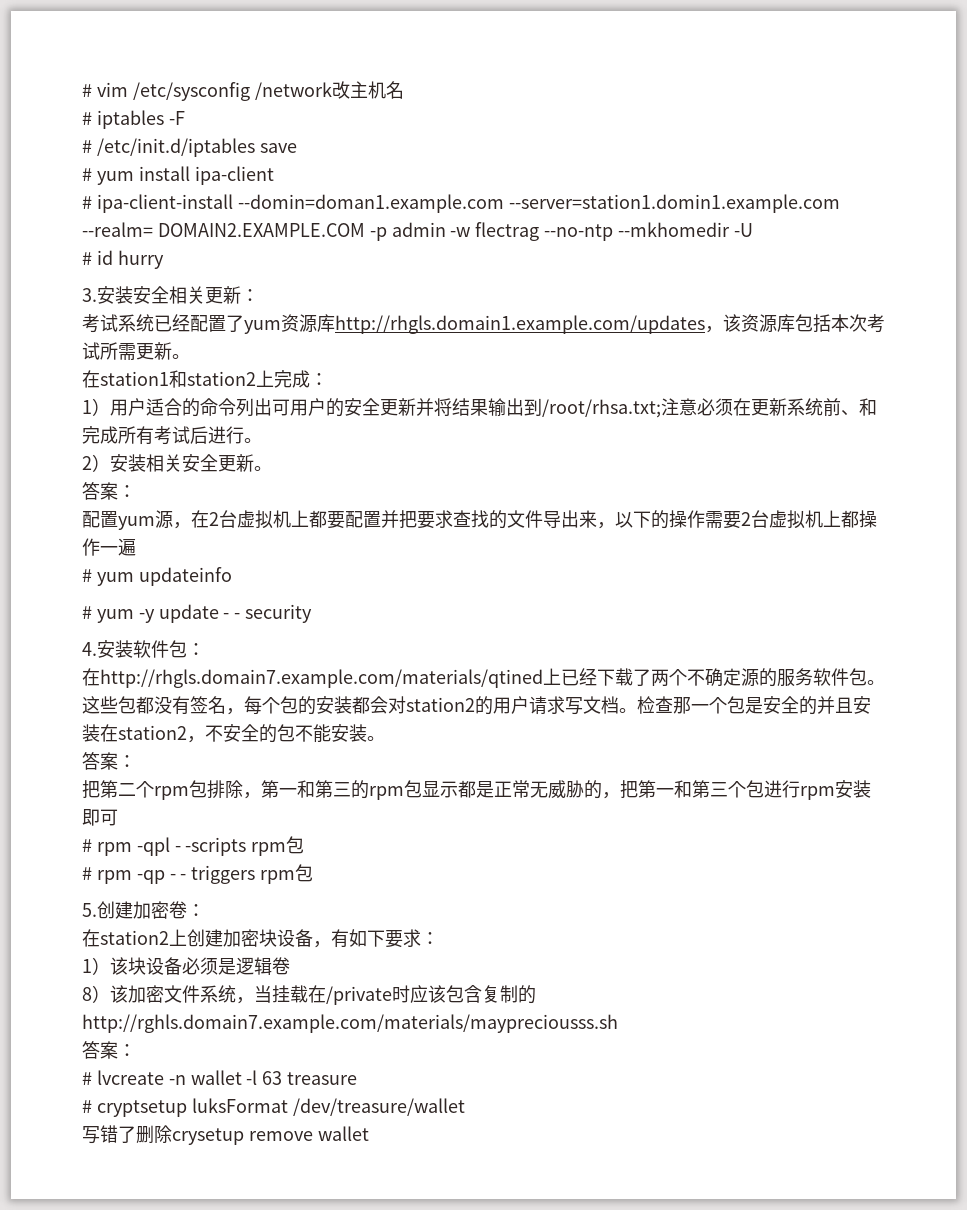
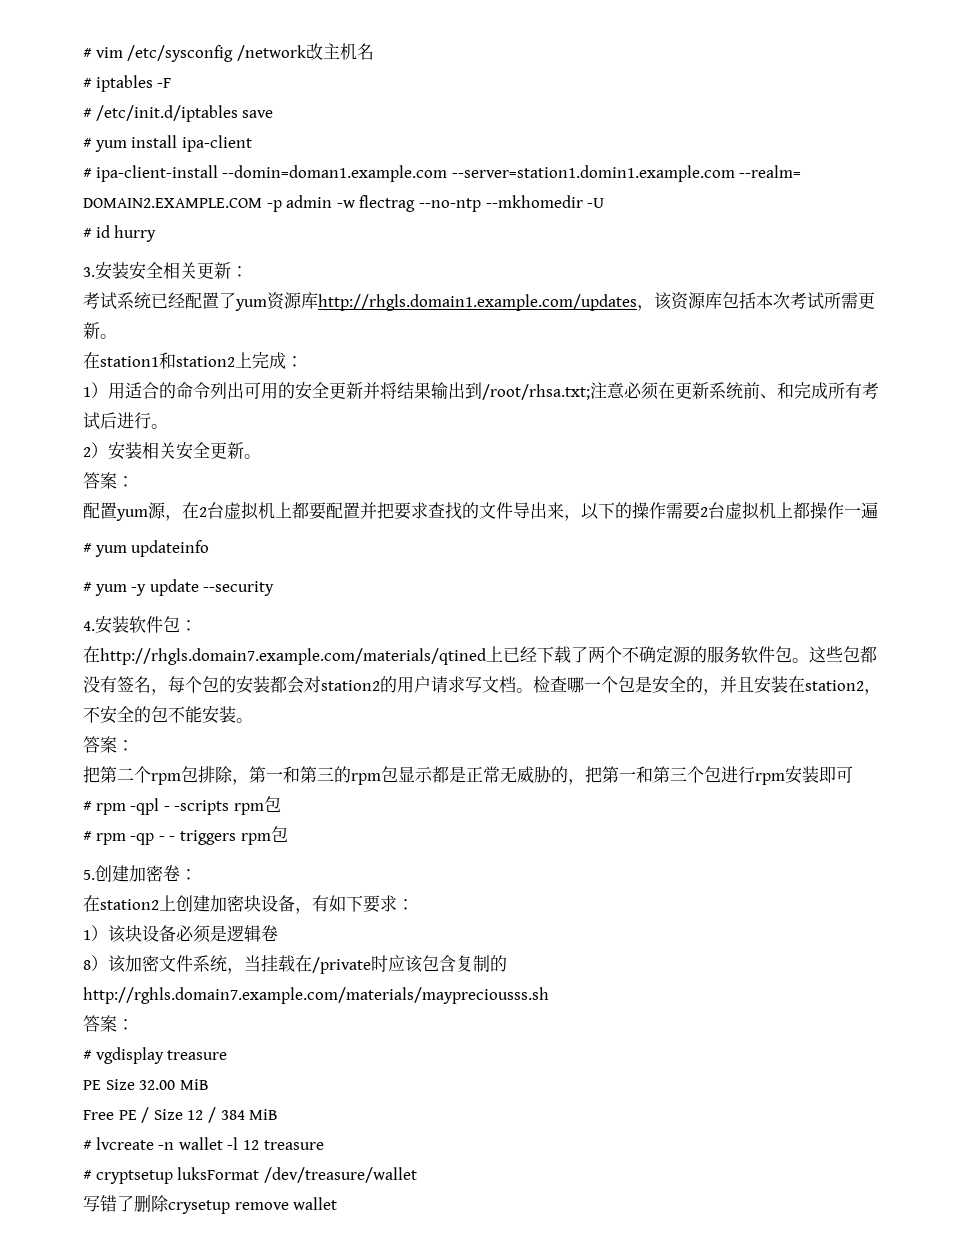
[128,398,146,416] 户 -> (125, 390) none
[308,398,326,416] 户 -> (278, 390) none
[223,604,313,623] - - security -> [203,581,275,596] --security
[673,696,691,714] 那 -> [567,677,584,693] 哪
(817, 705) none -> [703,689,720,695] ，
(136, 1050) none -> [83,1047,228,1064] [83,1079,209,1090] [83,1107,279,1123] // # vgdisplay treasure // PE Size 32.00 MiB // Free PE / Size 12 / 384 MiB
[262,1071,283,1085] 63 -> [242,1140,259,1150] 12

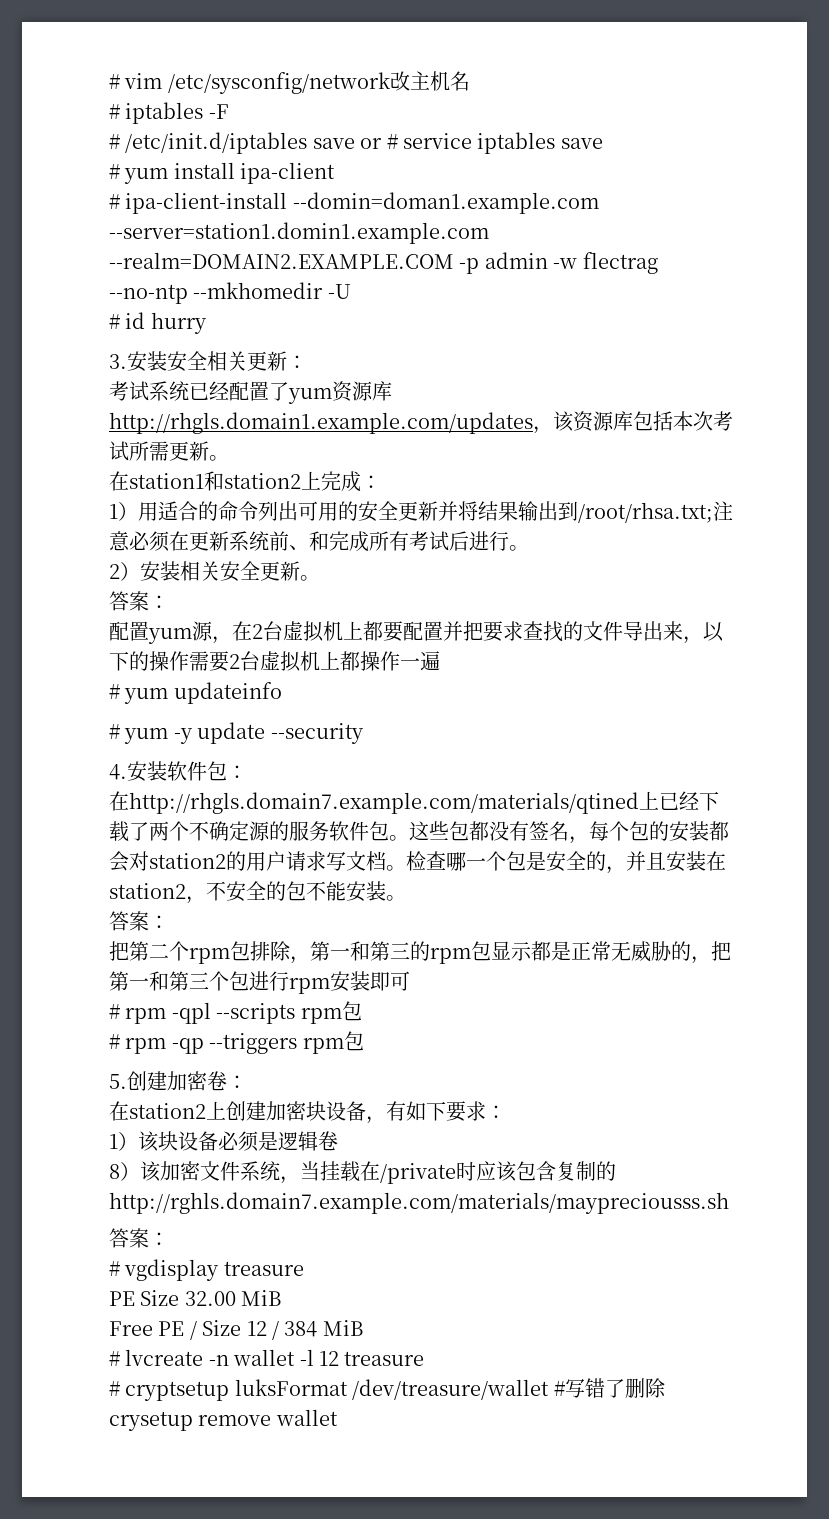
[127,45,306,62] /etc/sysconfig /network -> [167,72,391,94] /etc/sysconfig/network
(274, 114) none -> [360,132,603,154] or # service iptables save
[739,165,802,178] [83,198,262,208] --realm= DOMAIN2.EXAMPLE.COM -> [109,252,454,269] --realm=DOMAIN2.EXAMPLE.COM
[163,800,230,815] - -scripts -> [216,1003,296,1024] --scripts
[158,830,236,845] - - triggers -> [209,1033,298,1054] --triggers
(417, 1175) // -> [553,1381,566,1396] #

